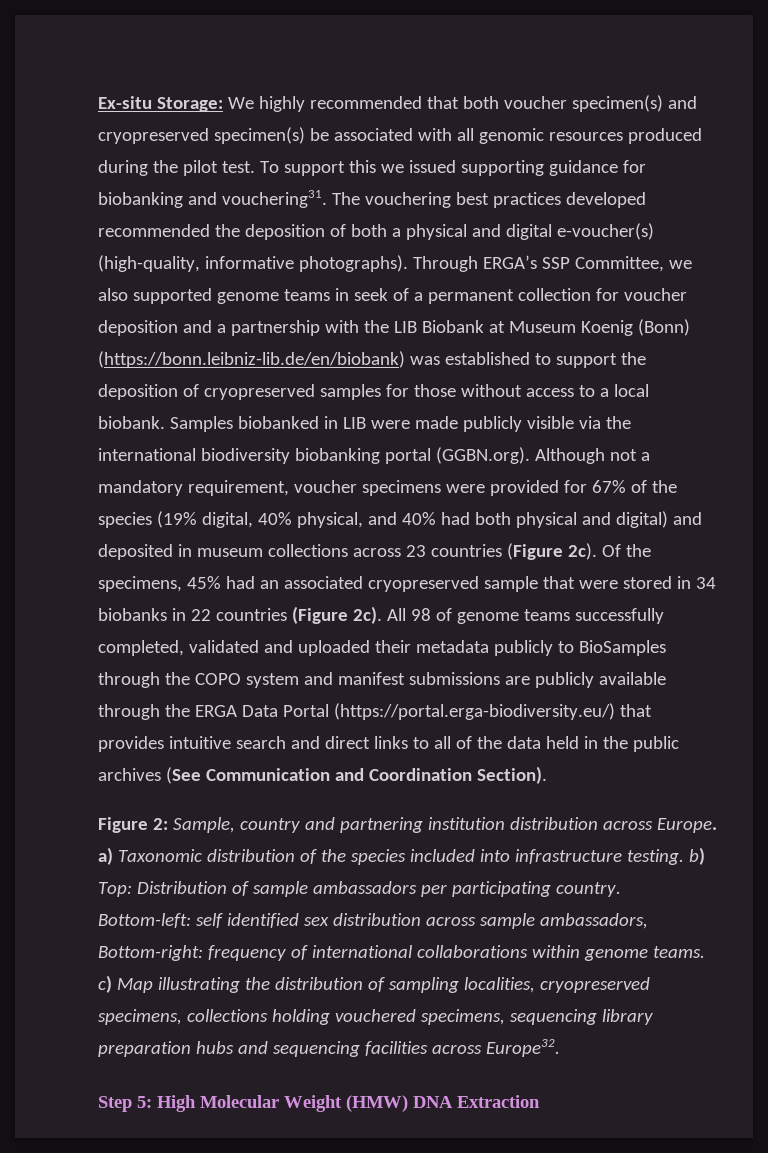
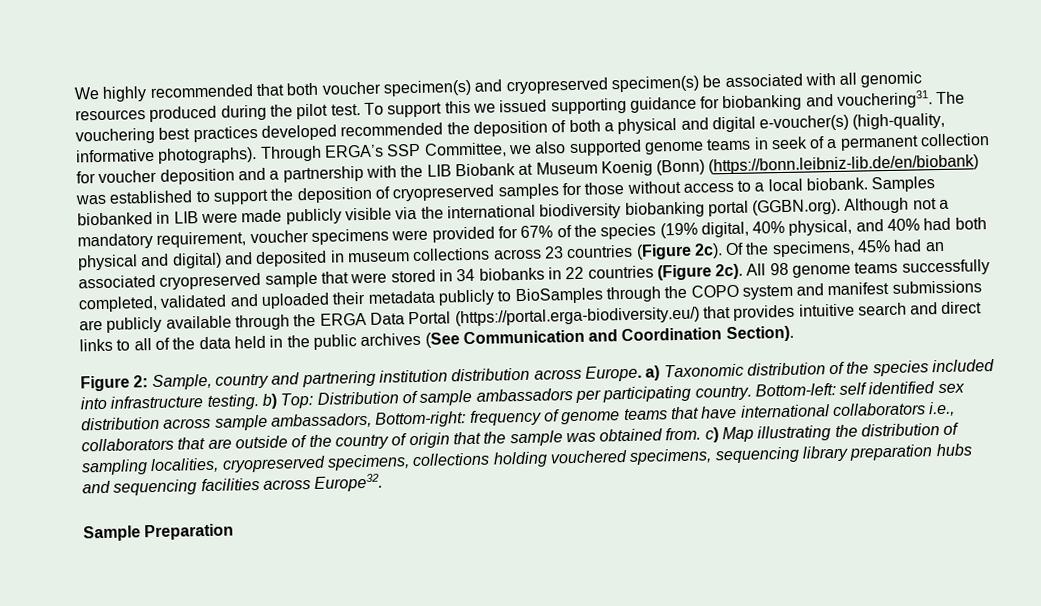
[98,96,223,112] Ex-situ Storage: -> (74, 93) none
[435,608,452,621] of -> (789, 269) none
[311,945,705,961] international collaborations within genome teams. -> [561,401,956,425] [81,427,702,452] genome teams that have international collaborators i.e., collaborators that are outside of the country of origin that the sample was obtained from.
[98,1095,540,1112] Step 5: High Molecular Weight (HMW) DNA Extraction -> [83,523,235,542] Sample Preparation

